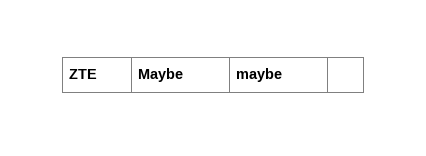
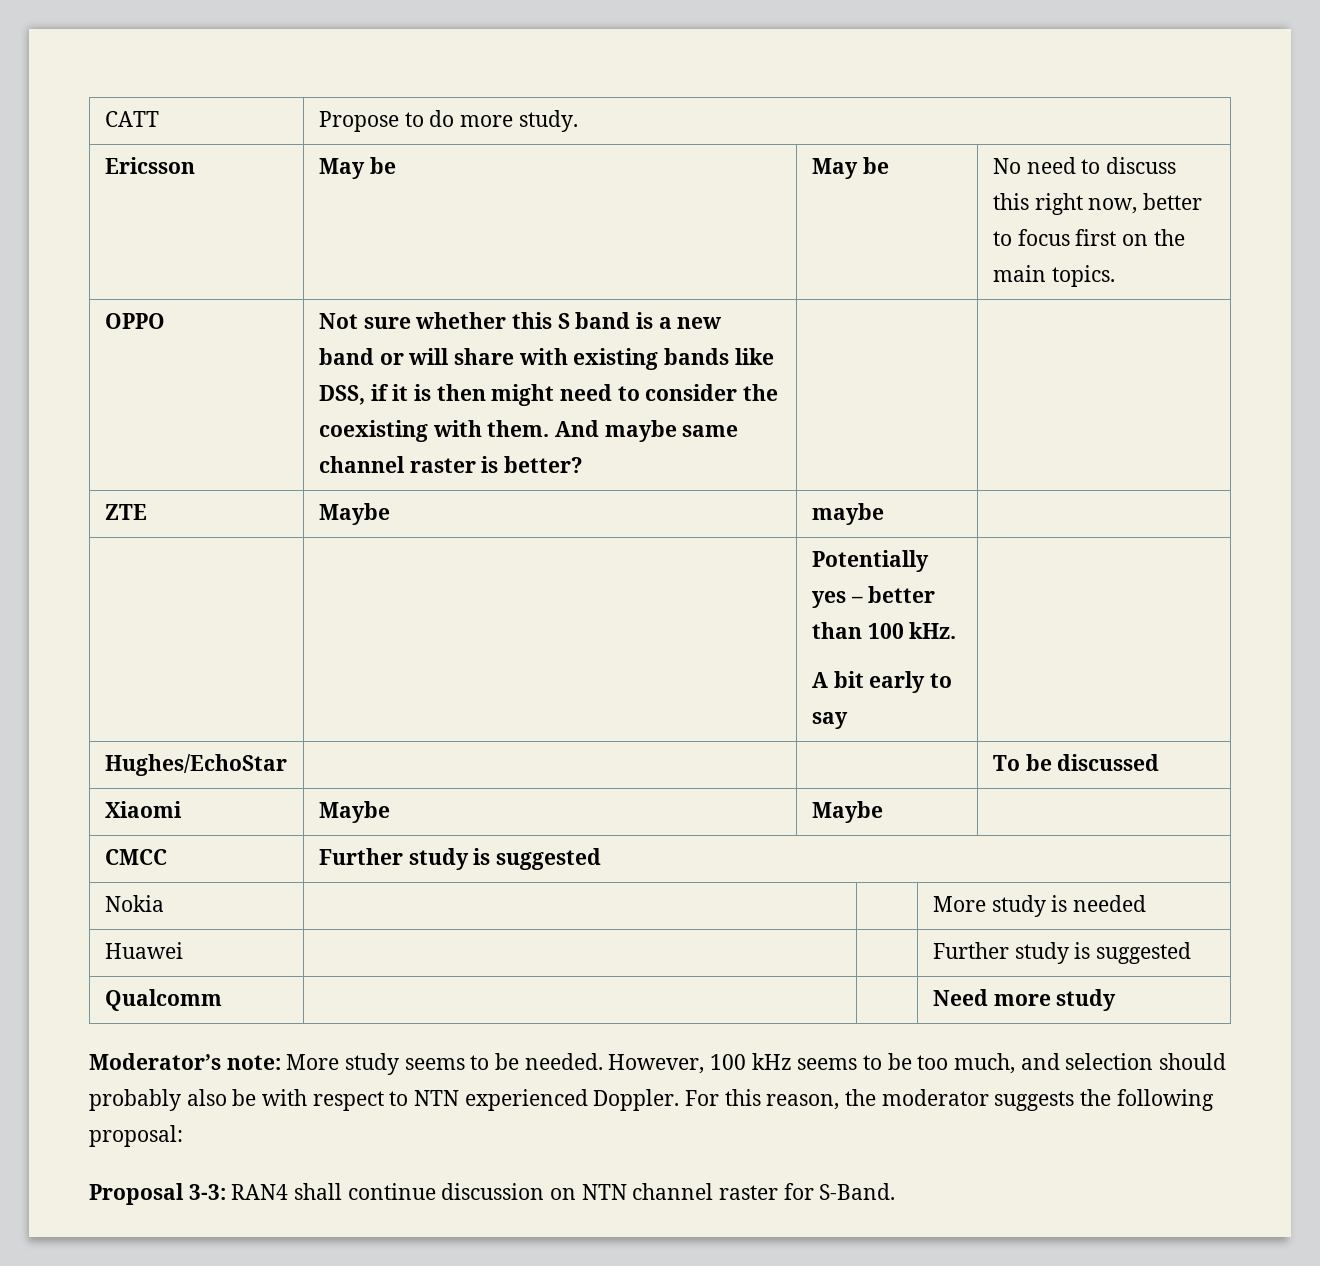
[69,69,98,79] [138,68,184,82] [236,68,283,82] ZTE | Maybe | maybe | -> [104,111,159,127] [318,110,578,132] [104,157,195,174] [318,157,396,179] [811,157,889,179] [992,157,1176,174] [992,193,1202,215] [992,229,1185,246] [992,265,1115,287] [104,313,165,329] [318,312,722,329] [318,348,774,370] [318,384,778,406] [318,420,739,442] [318,456,583,473] [104,504,147,520] [318,503,390,525] [811,503,884,525] [811,550,929,572] [811,586,936,608] [811,622,957,639] [811,671,952,693] [811,712,848,729] [104,754,287,776] [992,754,1160,771] [104,801,182,818] [318,801,390,823] [811,801,883,823] [104,849,167,865] [318,848,601,870] [104,895,164,912] [932,895,1146,917] [104,942,183,959] [932,942,1191,964] [104,989,222,1011] [932,989,1117,1011] [89,1053,1227,1075] [89,1089,1214,1111] [89,1125,183,1147] [89,1183,896,1205] CATT | Propose to do more study. // Ericsson | May be | May be | No need to discuss this right now, better to focus first on the main topics. // OPPO | Not sure whether this S band is a new band or will share with existing bands like DSS, if it is then might need to consider the coexisting with them. And maybe same channel raster is better? | | // ZTE | Maybe | maybe | // | | Potentially yes – better than 100 kHz. // A bit early to say | // Hughes/EchoStar | | | To be discussed // Xiaomi | Maybe | Maybe | // CMCC | Further study is suggested // Nokia | | | More study is needed // Huawei | | | Further study is suggested // Qualcomm | | | Need more study // Moderator’s note: More study seems to be needed. However, 100 kHz seems to be too much, and selection should probably also be with respect to NTN experienced Doppler. For this reason, the moderator suggests the following proposal: // Proposal 3-3: RAN4 shall continue discussion on NTN channel raster for S-Band.

